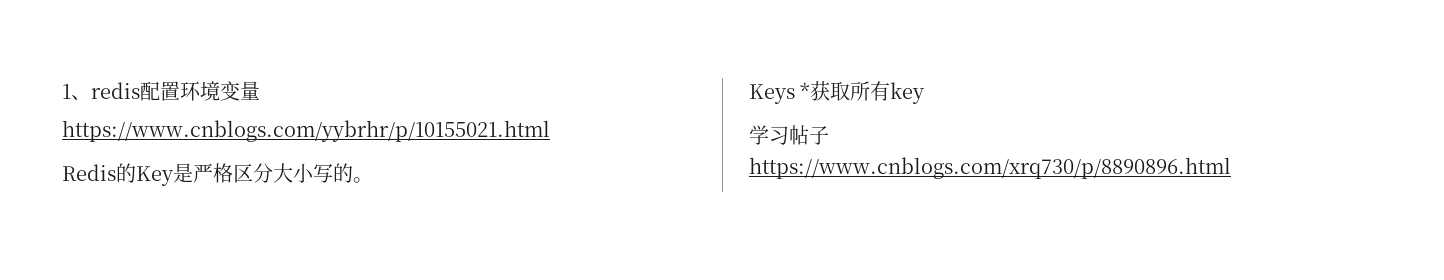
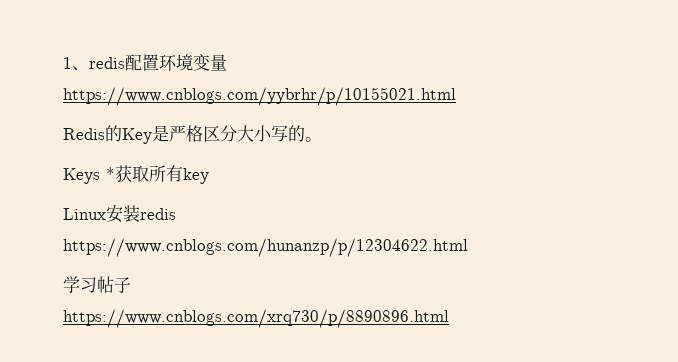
(926, 93) none -> [63,205,176,223] [63,238,468,257] // Linux安装redis // https://www.cnblogs.com/hunanzp/p/12304622.html

